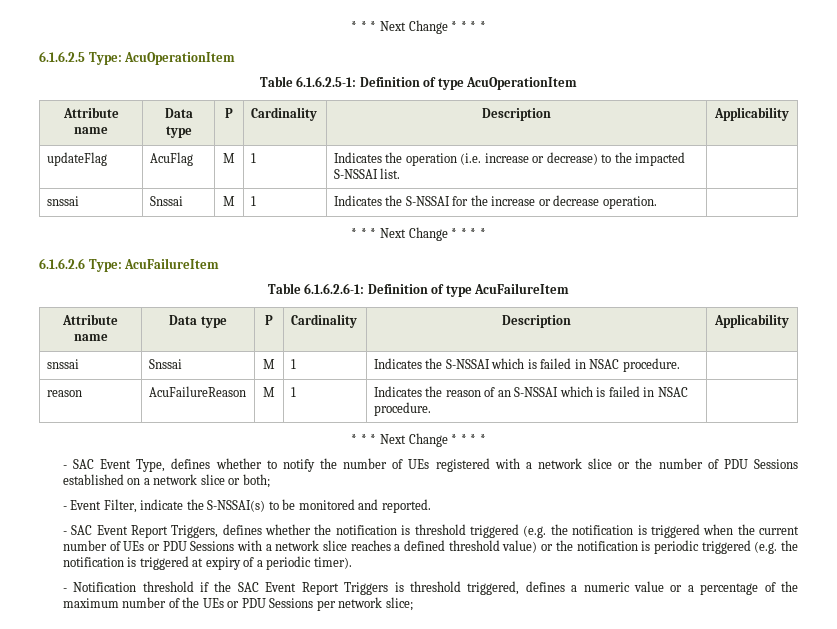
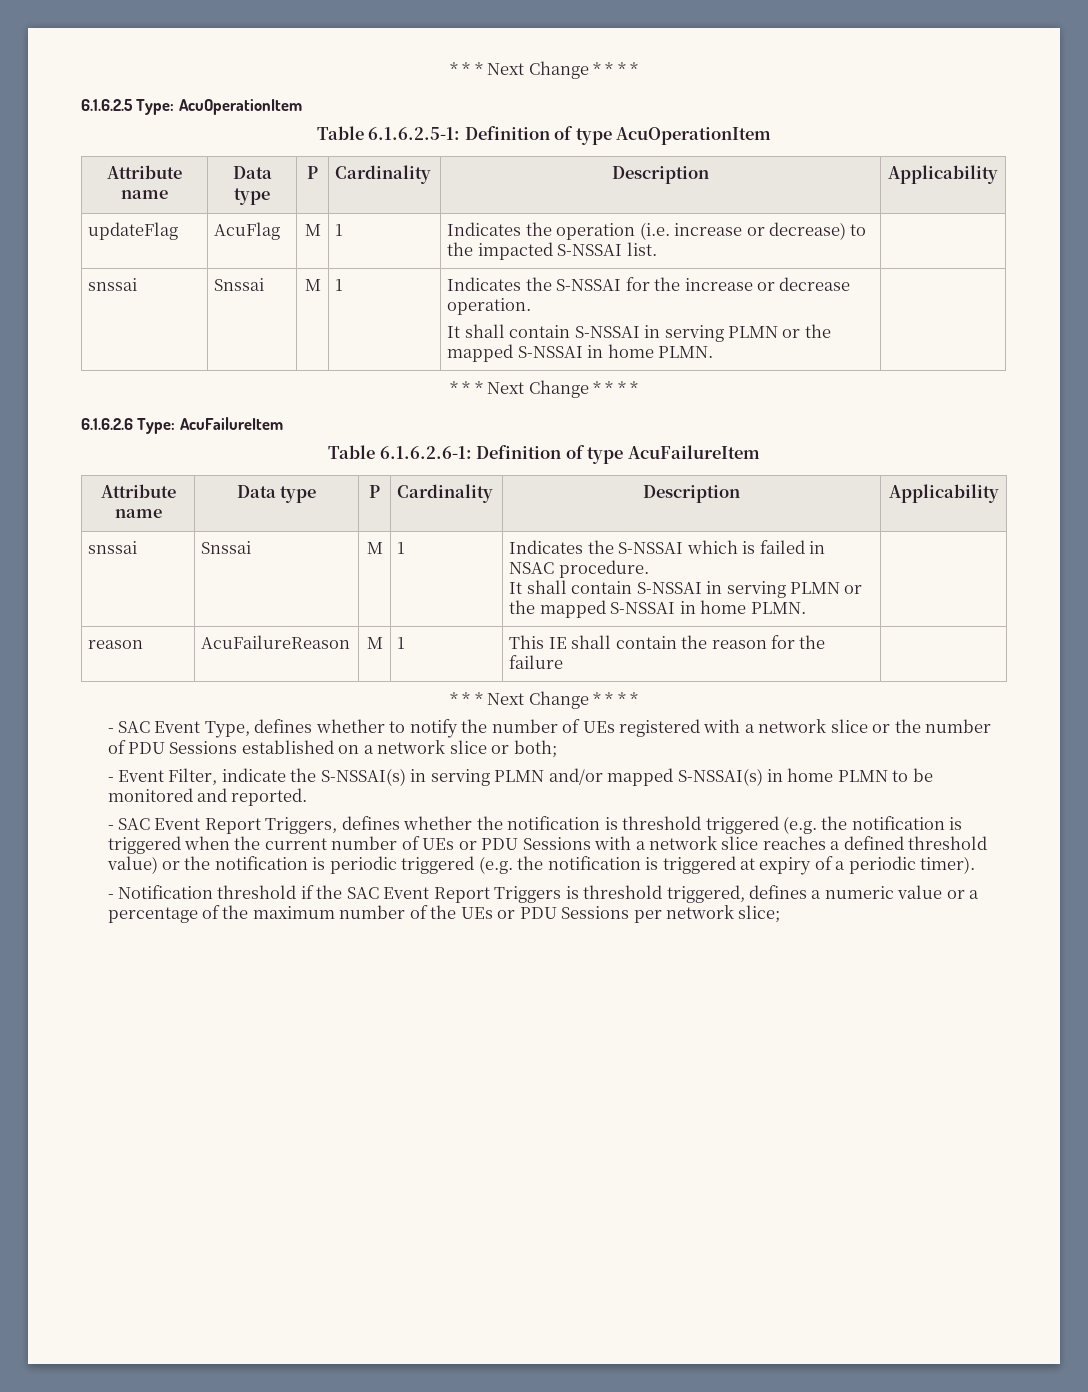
(657, 202) none -> [447,324,831,342] [447,344,714,362] // It shall contain S-NSSAI in serving PLMN or the mapped S-NSSAI in home PLMN.
[46,390,82,397] [148,386,246,397] [263,387,275,397] [290,387,296,397] [373,386,688,397] [373,402,431,416] | // reason | AcuFailureReason | M | 1 | Indicates the reason of an S-NSSAI which is failed in NSAC procedure. -> [509,580,863,598] [509,600,806,618] [88,640,144,649] [201,635,351,649] [366,637,383,649] [397,637,406,649] [509,635,826,649] [509,655,564,669] // It shall contain S-NSSAI in serving PLMN or the mapped S-NSSAI in home PLMN. | // reason | AcuFailureReason | M | 1 | This IE shall contain the reason for the failure
(266, 506) none -> [410,768,888,786] in serving PLMN and/or mapped S-NSSAI(s) in home PLMN

